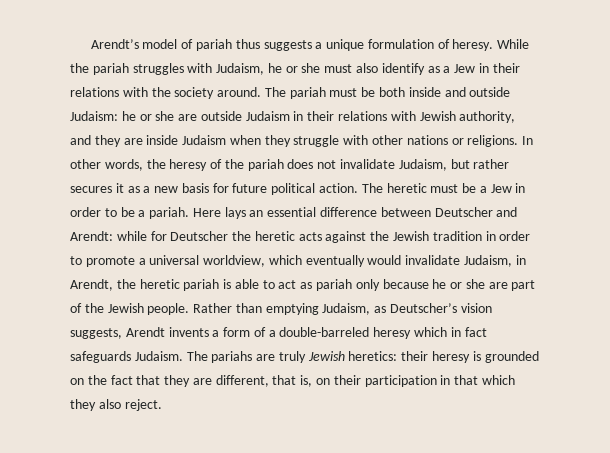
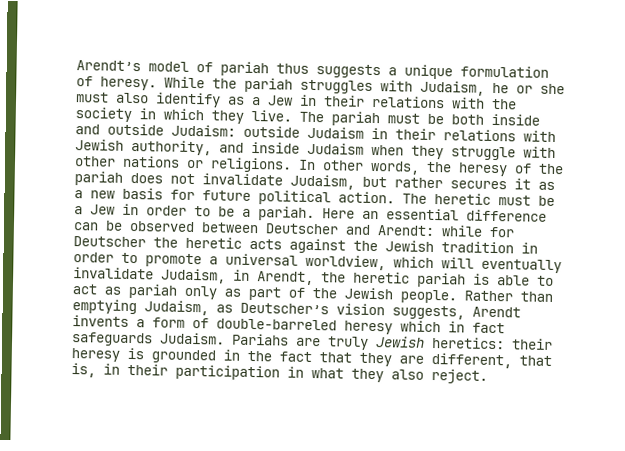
[217,87,262,97] around. -> [139,108,292,124] in which they live.
[121,111,198,121] he or she are -> (236, 130) none
[94,135,143,147] they are -> (244, 147) none
[224,207,246,219] lays -> (355, 213) none
(378, 212) none -> [73,220,195,233] can be observed
[305,255,402,267] eventually would -> [441,257,562,274] will eventually
[382,279,508,289] because he or she are -> [224,288,241,297] as
[268,330,276,337] a -> (209, 323) none
[186,351,253,363] The pariahs -> [232,333,289,346] Pariahs
[70,378,84,385] on -> [223,349,240,361] in
[316,378,331,385] on -> [103,363,120,375] in
[454,375,515,385] that which -> [311,368,344,379] what

